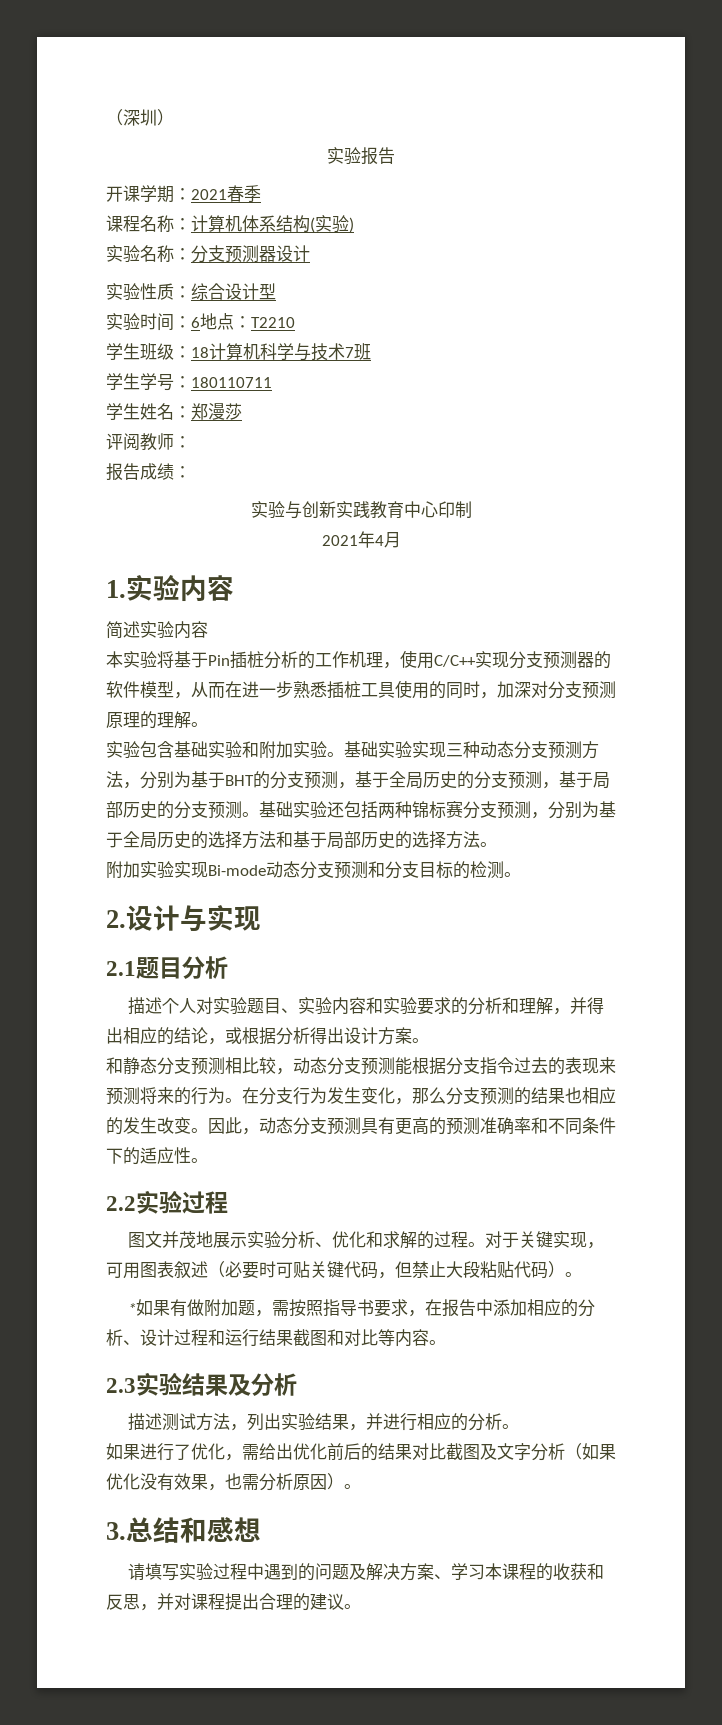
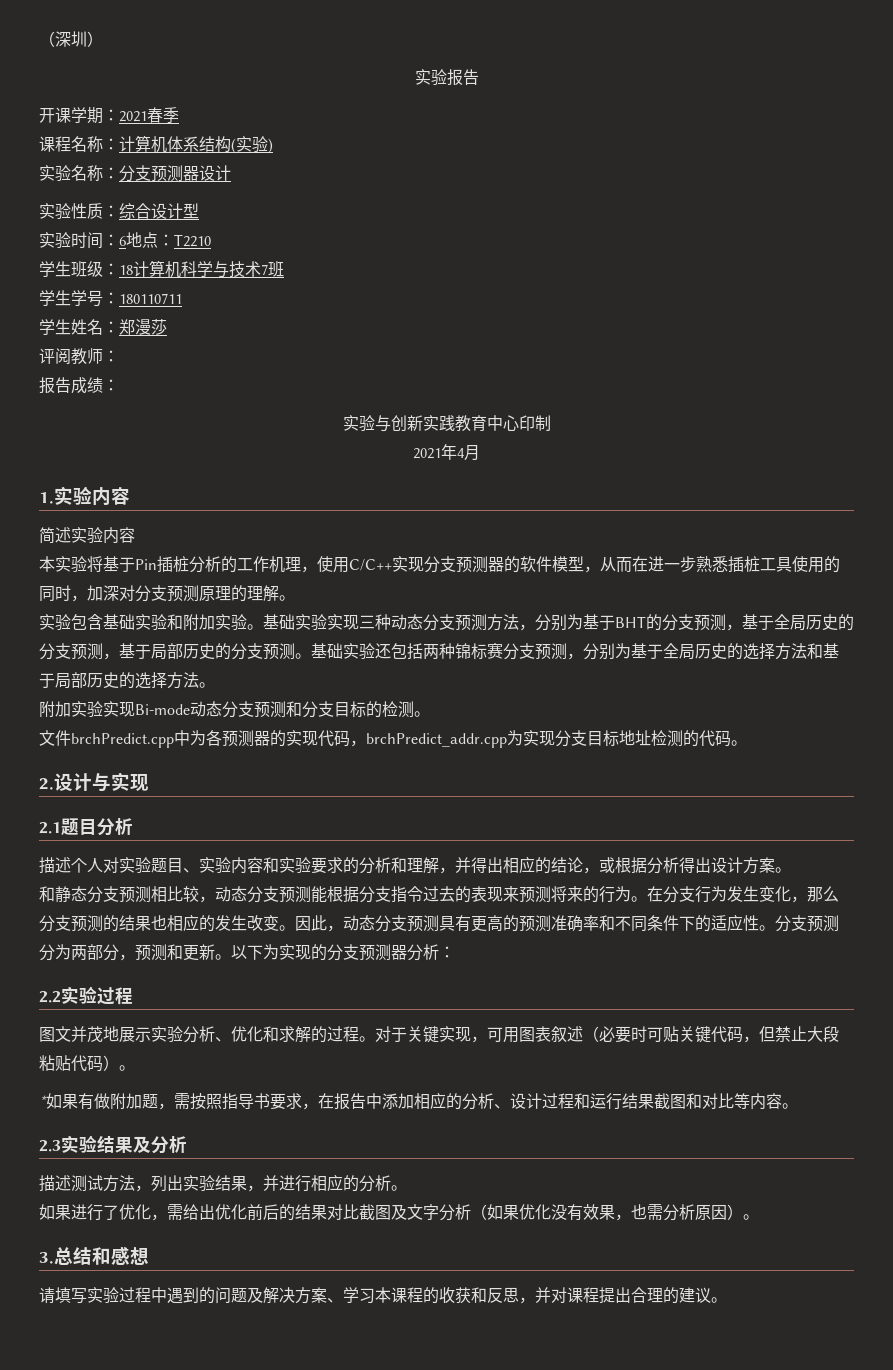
(521, 874) none -> [39,730,747,748] // 文件brchPredict.cpp中为各预测器的实现代码，brchPredict_addr.cpp为实现分支目标地址检测的代码。
(208, 1160) none -> [775,915,839,932] [39,944,455,961] 分支预测分为两部分，预测和更新。以下为实现的分支预测器分析：

